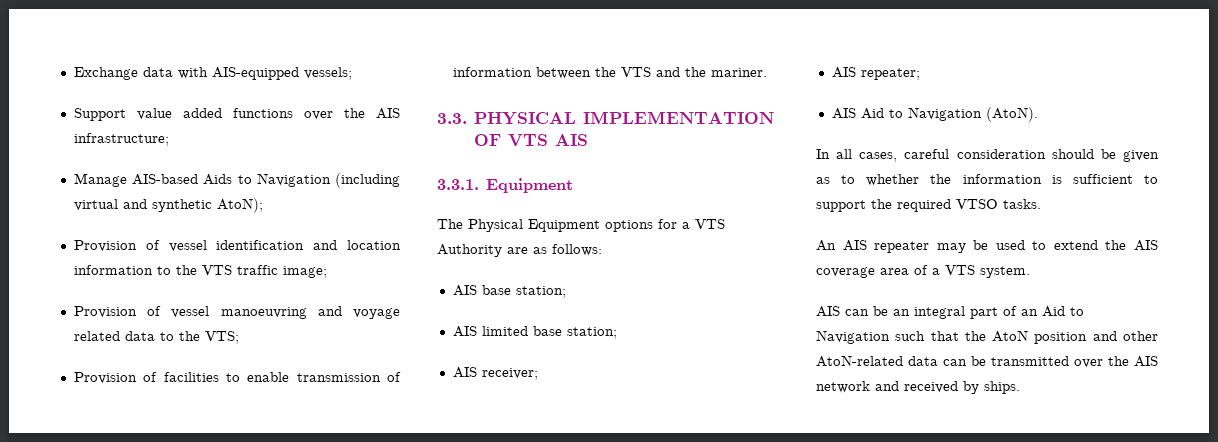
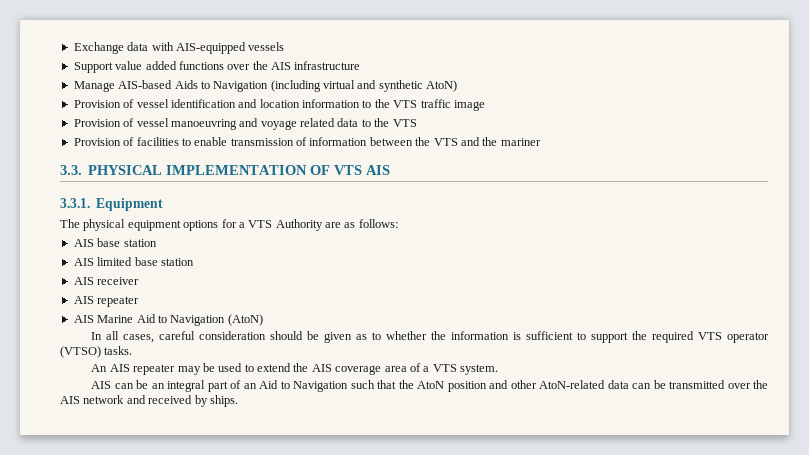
[303,67,352,80] vessels; -> [248,42,285,51] vessels
[73,133,169,146] infrastructure; -> [294,61,361,70] infrastructure
[216,198,263,213] AtoN); -> [426,80,458,92] AtoN)
[282,266,327,278] image; -> [453,100,485,111] image
[204,331,239,344] VTS; -> [392,119,417,127] VTS
[710,68,767,77] mariner. -> [500,138,541,146] mariner
[468,219,600,232] Physical Equipment -> [83,219,181,231] physical equipment
[515,286,566,298] station; -> [123,239,157,247] station
[566,327,617,339] [452,367,538,380] [831,67,920,80] [831,107,1038,122] station; // AIS receiver; // AIS repeater; // AIS Aid to Navigation (AtoN). -> [160,258,194,266] [73,277,140,285] [73,296,140,307] [73,314,263,326] station // AIS receiver // AIS repeater // AIS Marine Aid to Navigation (AtoN)
[956,199,998,209] VTSO -> [698,332,769,343] [60,346,101,358] VTS operator (VTSO)

